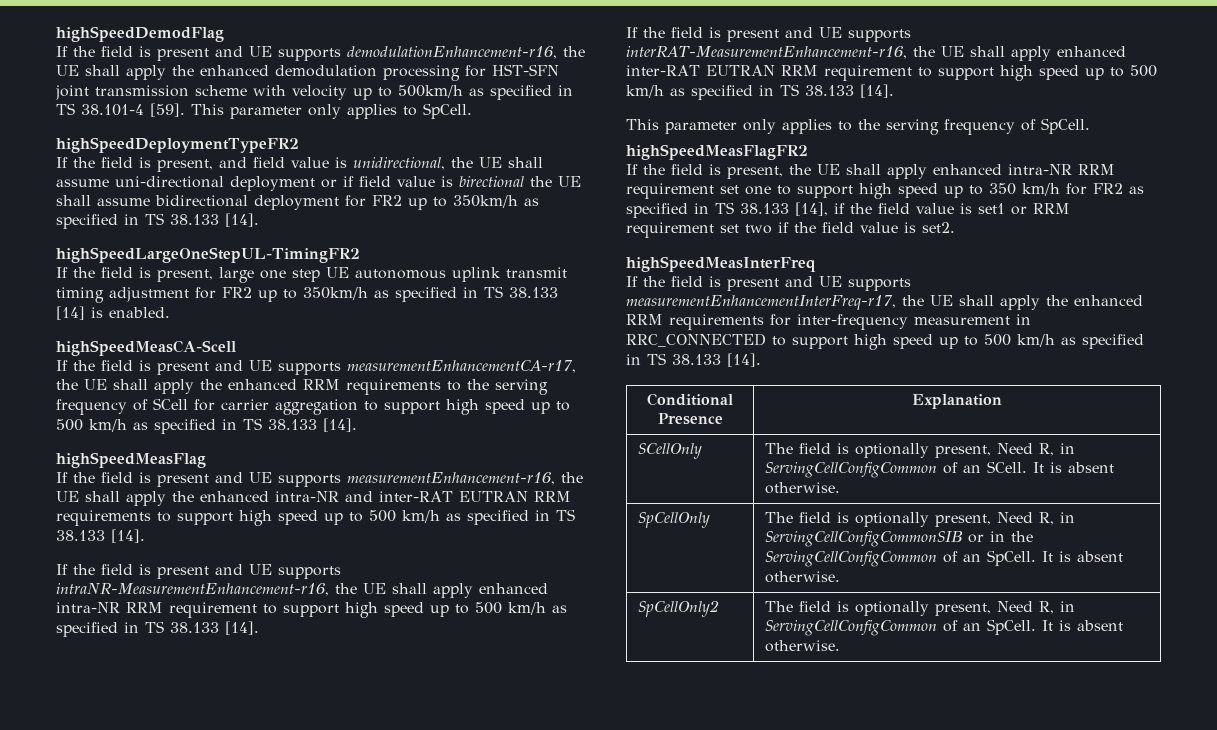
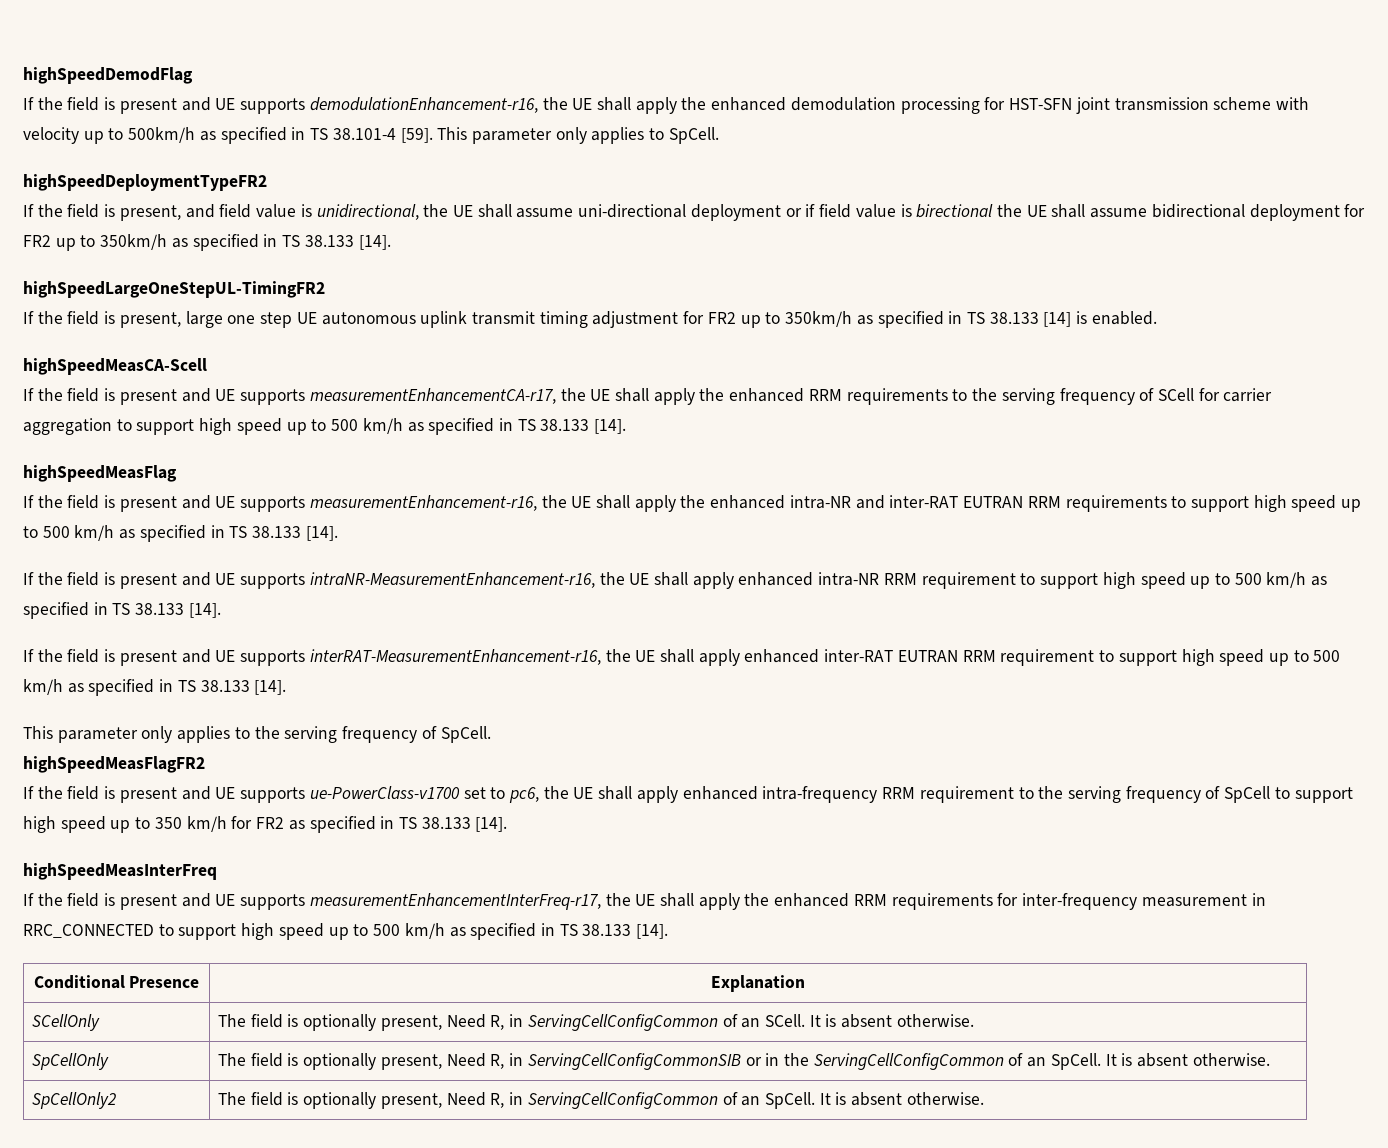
[727,164,1115,179] [626,183,771,199] present, the UE shall apply enhanced intra-NR RRM requirement set one -> [119,786,1271,803] present and UE supports ue-PowerClass-v1700 set to pc6, the UE shall apply enhanced intra-frequency RRM requirement to the serving frequency of SpCell
[795,202,1070,216] [626,222,955,238] [14], if the field value is set1 or RRM requirement set two if the field value is set2. -> [475,817,508,832] [14].

